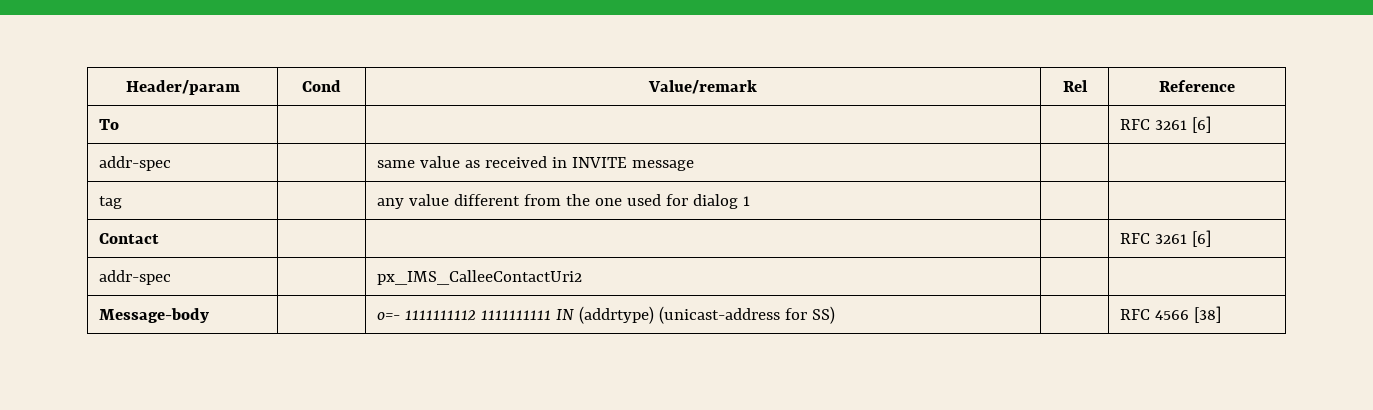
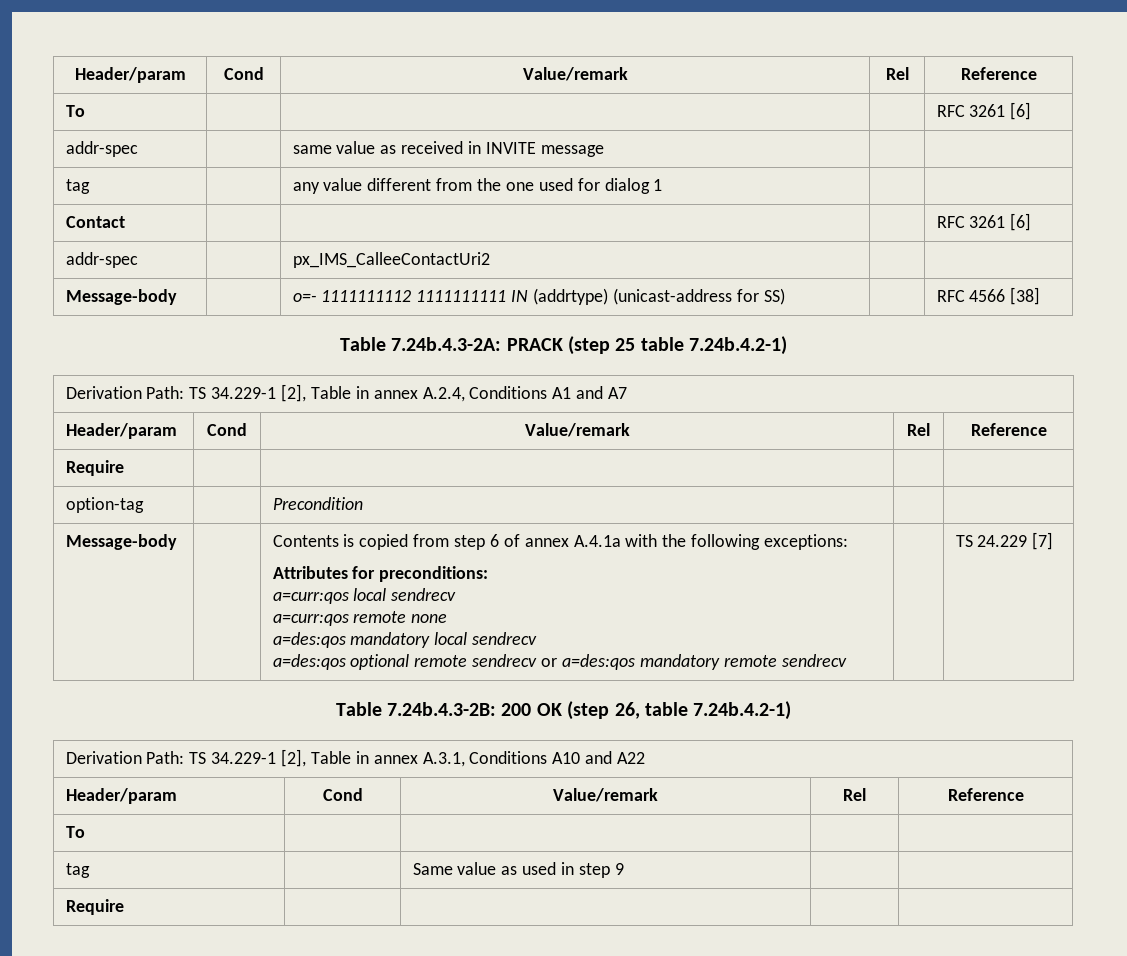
(1222, 314) none -> [339,336,788,355] [65,384,627,402] [65,423,177,439] [207,423,247,436] [524,423,630,437] [907,423,930,436] [970,423,1047,436] [65,460,124,476] [65,497,144,513] [272,497,363,510] [65,534,177,550] [272,534,848,550] [272,566,489,582] [272,588,457,604] [272,611,448,626] [272,632,538,648] [272,654,847,670] [955,532,1054,550] [335,701,792,720] [65,749,645,767] [65,788,177,804] [322,788,363,801] [553,788,658,802] [843,788,866,801] [947,788,1024,801] [65,826,85,838] [65,863,90,878] [412,862,624,878] [65,899,124,915] // Table 7.24b.4.3-2A: PRACK (step 25 table 7.24b.4.2-1) // Derivation Path: TS 34.229-1 [2], Table in annex A.2.4, Conditions A1 and A7 // Header/param | Cond | Value/remark | Rel | Reference // Require | | | | // option-tag | | Precondition | | // Message-body | | Contents is copied from step 6 of annex A.4.1a with the following exceptions: // Attributes for preconditions: // a=curr:qos local sendrecv // a=curr:qos remote none // a=des:qos mandatory local sendrecv // a=des:qos optional remote sendrecv or a=des:qos mandatory remote sendrecv | | TS 24.229 [7] // Table 7.24b.4.3-2B: 200 OK (step 26, table 7.24b.4.2-1) // Derivation Path: TS 34.229-1 [2], Table in annex A.3.1, Conditions A10 and A22 // Header/param | Cond | Value/remark | Rel | Reference // To | | | | // tag | | Same value as used in step 9 | | // Require | | | |

